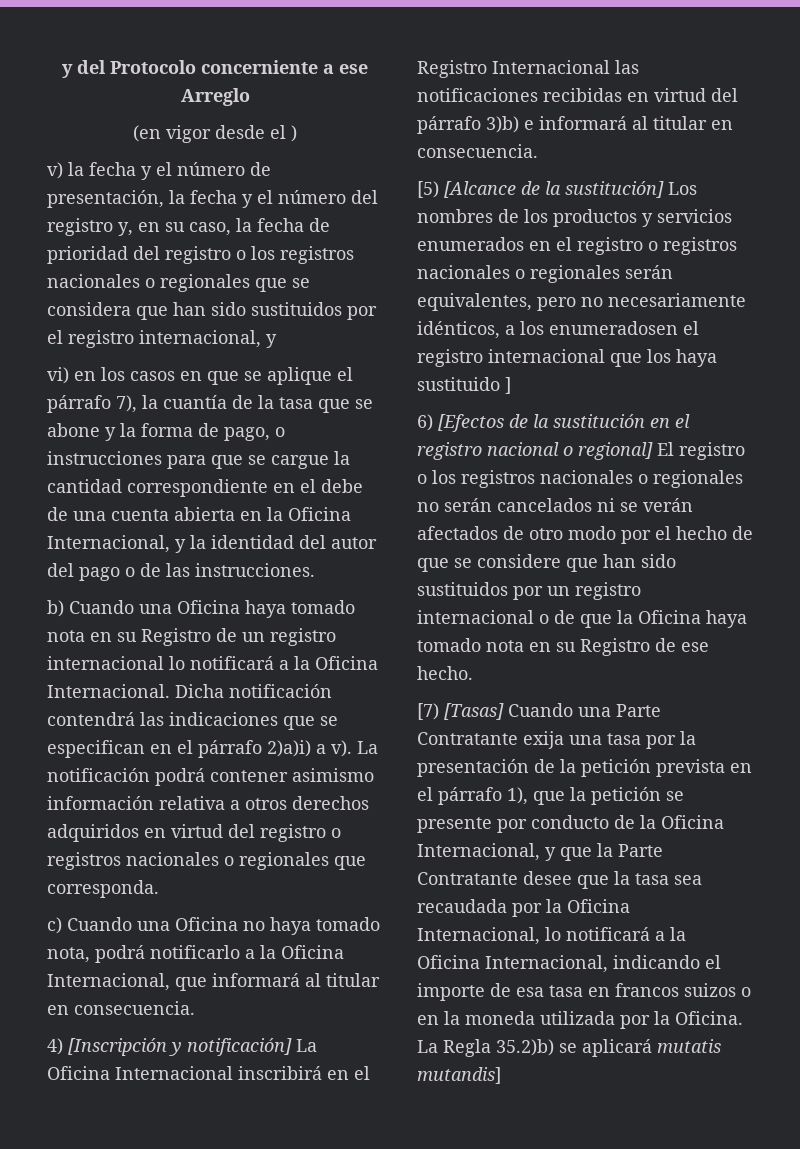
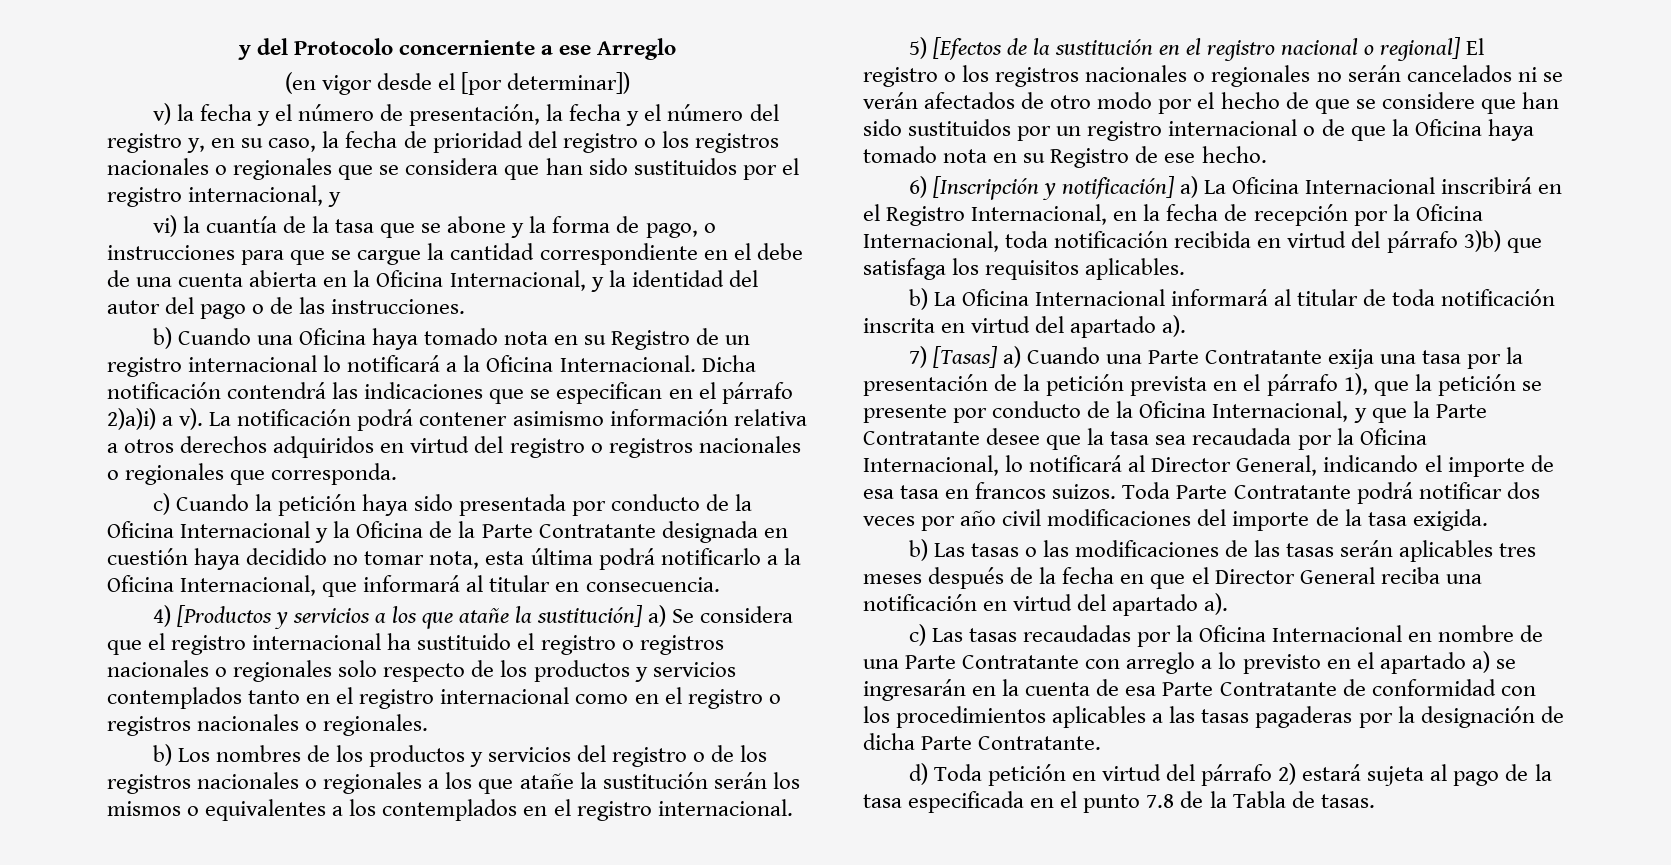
[291,125,297,142] ) -> [461,72,631,95] [por determinar])
[74,367,353,385] [47,395,137,413] en los casos en que se aplique el párrafo 7), -> (177, 226) none
[137,917,380,935] [47,947,90,963] una Oficina no haya tomado nota, -> [254,494,753,516] [107,521,788,543] [107,548,593,570] la petición haya sido presentada por conducto de la Oficina Internacional y la Oficina de la Parte Contratante designada en cuestión haya decidido no tomar nota, esta última
[68,1038,317,1056] [47,1066,370,1080] [417,60,639,78] [417,88,738,102] [417,116,733,134] [417,144,538,158] [417,181,664,198] [Inscripción y notificación] La Oficina Internacional inscribirá en el Registro Internacional las notificaciones recibidas en virtud del párrafo 3)b) e informará al titular en consecuencia. // [5) [Alcance de la sustitución] -> [176,605,794,629] [107,633,724,655] [107,660,736,682] [107,687,781,709] [107,714,429,736] [152,744,172,766] [Productos y servicios a los que atañe la sustitución] a) Se considera que el registro internacional ha sustituido el registro o registros nacionales o regionales solo respecto de los productos y servicios contemplados tanto en el registro internacional como en el registro o registros nacionales o regionales. // b)
[417,237,737,255] [417,265,673,283] [417,293,746,311] [417,321,699,339] [417,349,717,367] [417,377,511,394] [417,414,433,431] enumerados en el registro o registros nacionales o regionales serán equivalentes, pero no necesariamente idénticos, a los enumeradosen el registro internacional que los haya sustituido ] // 6) -> [577,745,768,767] [107,772,800,794] [107,799,793,821] [908,37,927,59] del registro o de los registros nacionales o regionales a los que atañe la sustitución serán los mismos o equivalentes a los contemplados en el registro internacional. // 5)
[417,703,504,720] [7) [Tasas] -> [908,176,1563,200] [863,204,1483,226] [863,230,1542,253] [863,258,1186,280] [908,288,1556,310] [863,315,1187,338] [908,346,1021,368] 6) [Inscripción y notificación] a) La Oficina Internacional inscribirá en el Registro Internacional, en la fecha de recepción por la Oficina Internacional, toda notificación recibida en virtud del párrafo 3)b) que satisfaga los requisitos aplicables. // b) La Oficina Internacional informará al titular de toda notificación inscrita en virtud del apartado a). // 7) [Tasas] a)
[655,927,686,941] [417,955,608,973] a la Oficina Internacional, -> [1128,455,1318,476] al Director General,
[684,983,751,997] [417,1011,743,1029] [417,1039,721,1057] [417,1067,501,1084] suizos o en la moneda utilizada por la Oficina. La Regla 35.2)b) se aplicará mutatis mutandis] -> [1052,482,1540,504] [863,509,1488,531] [908,539,1537,562] [863,567,1482,589] [863,593,1229,616] [908,624,1544,647] [863,651,1516,674] [863,679,1536,701] [863,706,1564,728] [863,733,1102,750] [908,763,1552,786] [863,791,1375,813] suizos. Toda Parte Contratante podrá notificar dos veces por año civil modificaciones del importe de la tasa exigida. // b) Las tasas o las modificaciones de las tasas serán aplicables tres meses después de la fecha en que el Director General reciba una notificación en virtud del apartado a). // c) Las tasas recaudadas por la Oficina Internacional en nombre de una Parte Contratante con arreglo a lo previsto en el apartado a) se ingresarán en la cuenta de esa Parte Contratante de conformidad con los procedimientos aplicables a las tasas pagaderas por la designación de dicha Parte Contratante. // d) Toda petición en virtud del párrafo 2) estará sujeta al pago de la tasa especificada en el punto 7.8 de la Tabla de tasas.

